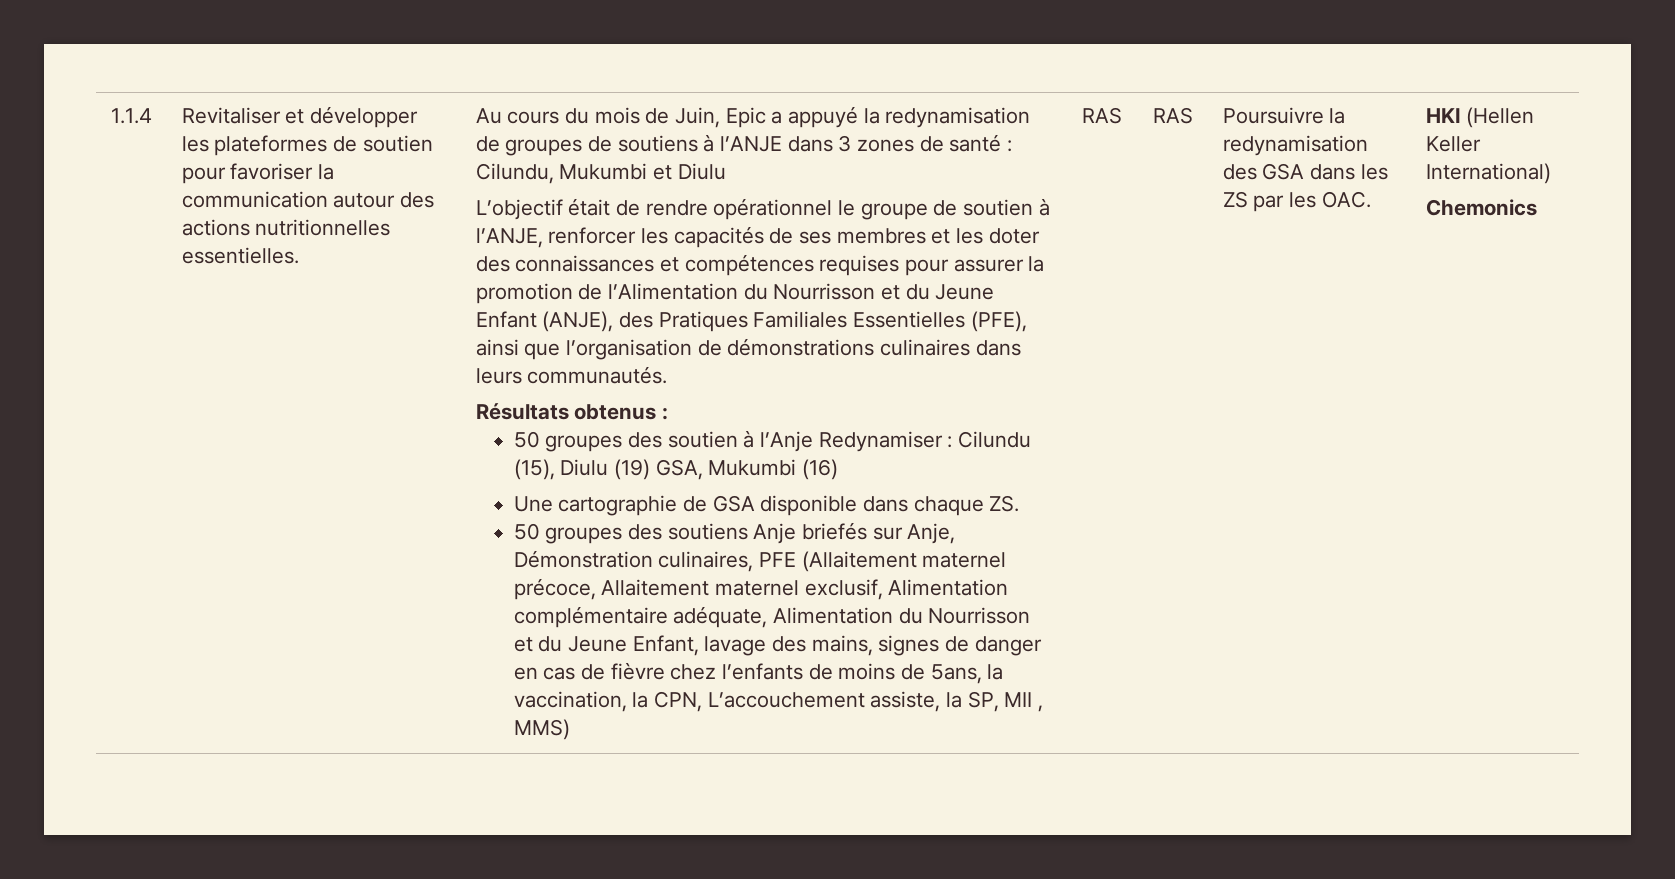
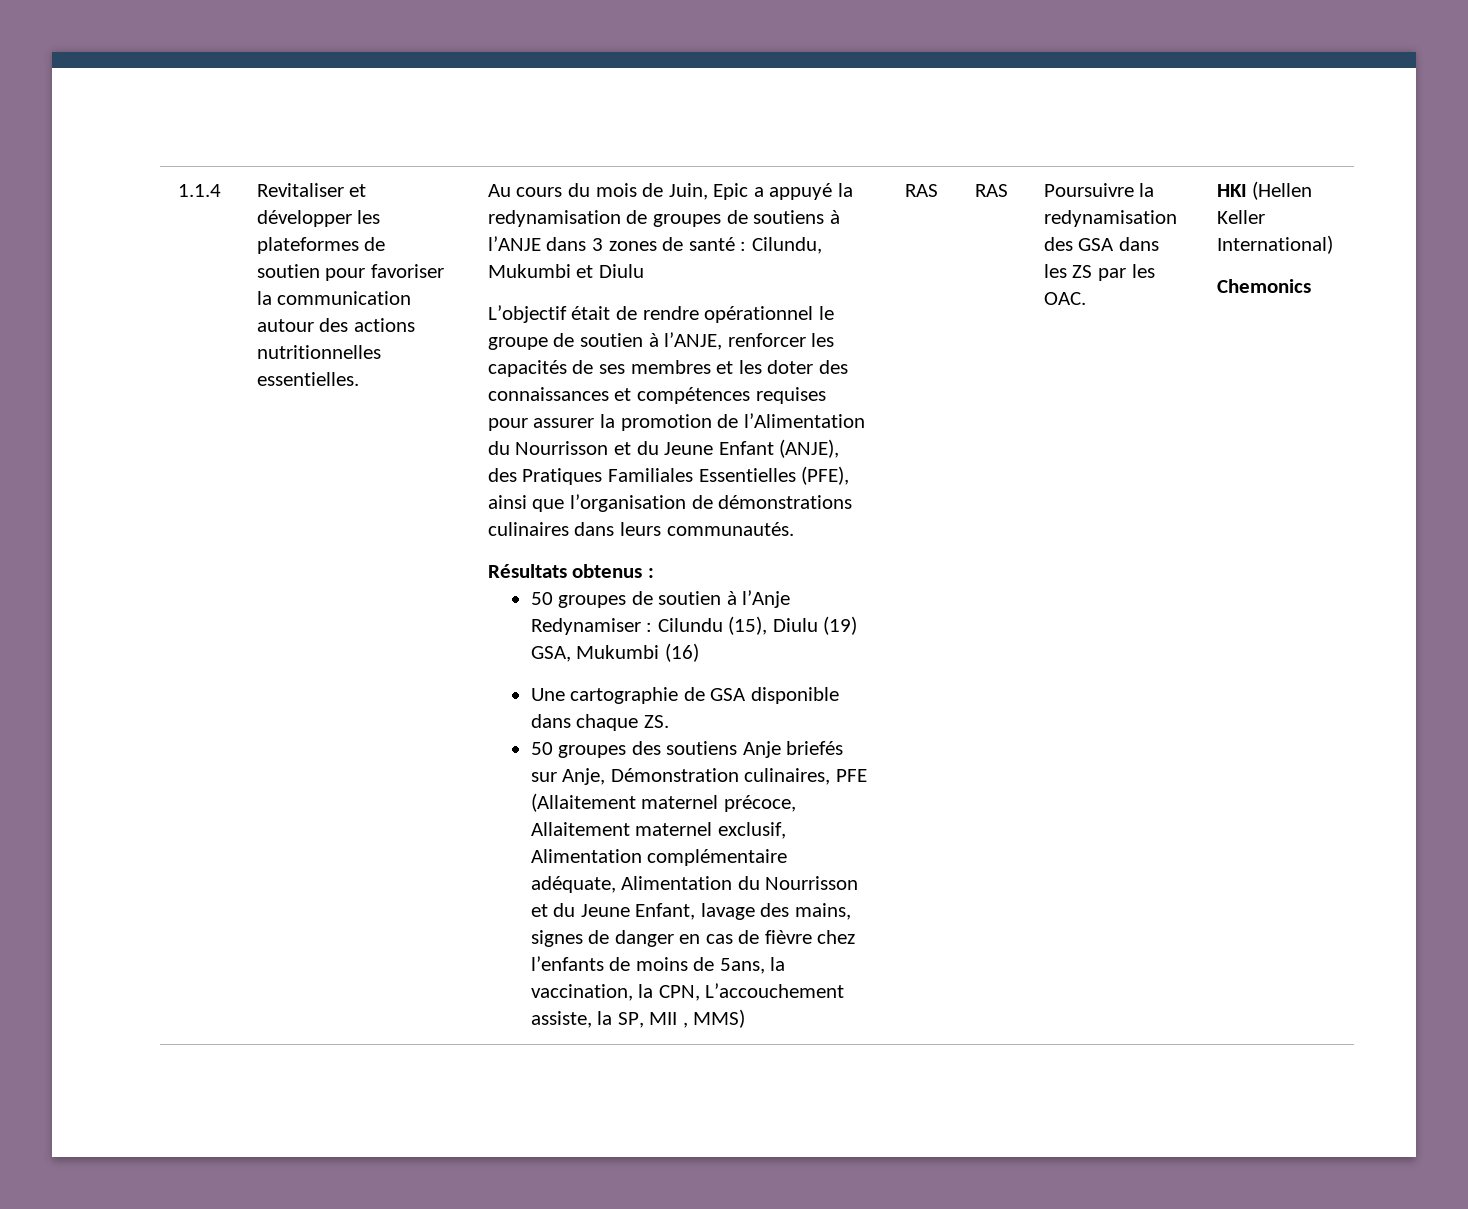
[628,432,663,448] des -> [631,591,653,605] de

